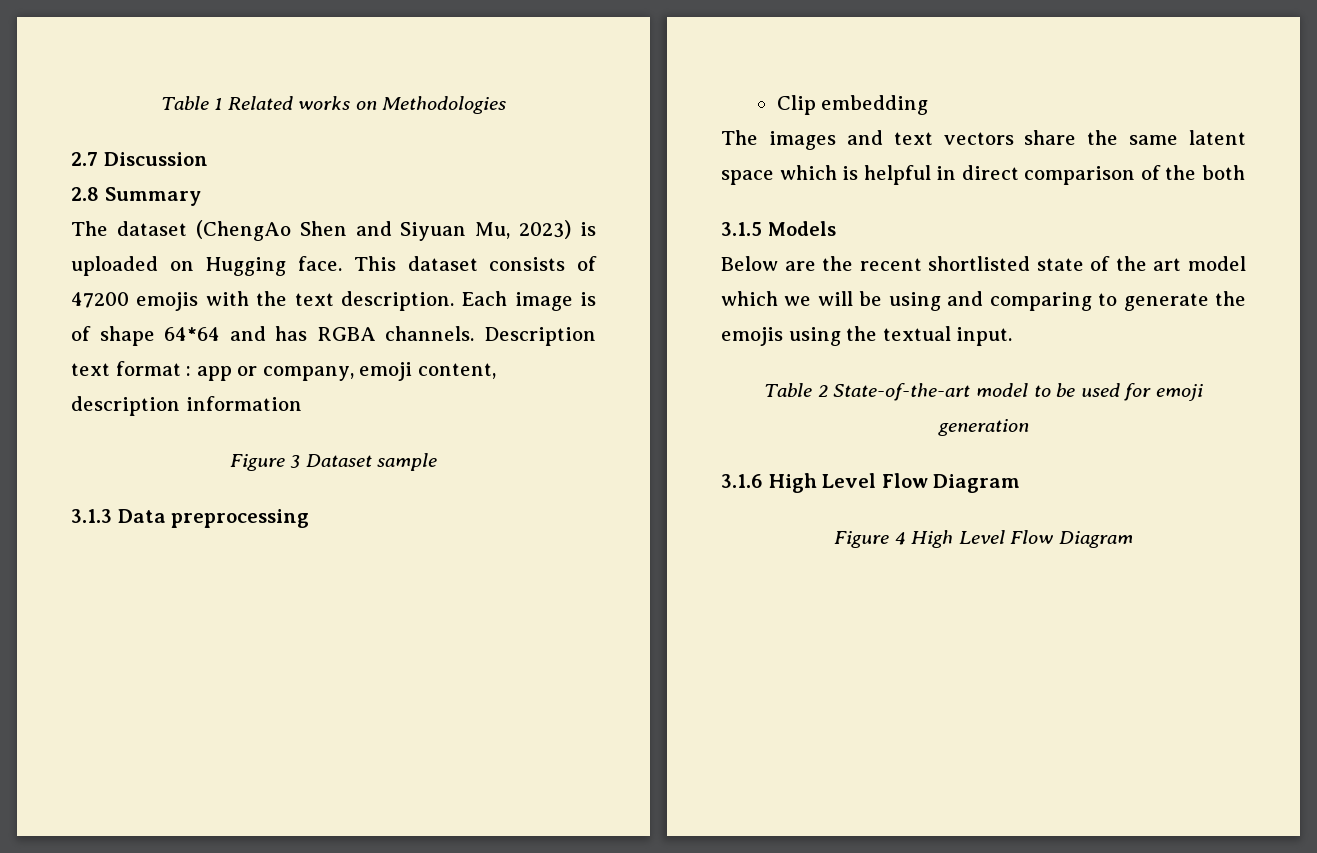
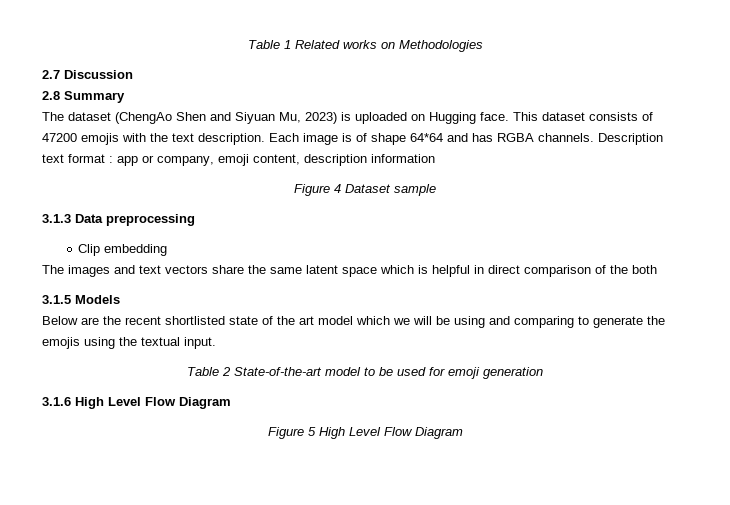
[290,455,301,468] 3 -> [334,184,341,193] 4
[894,532,906,545] 4 -> [307,427,316,436] 5

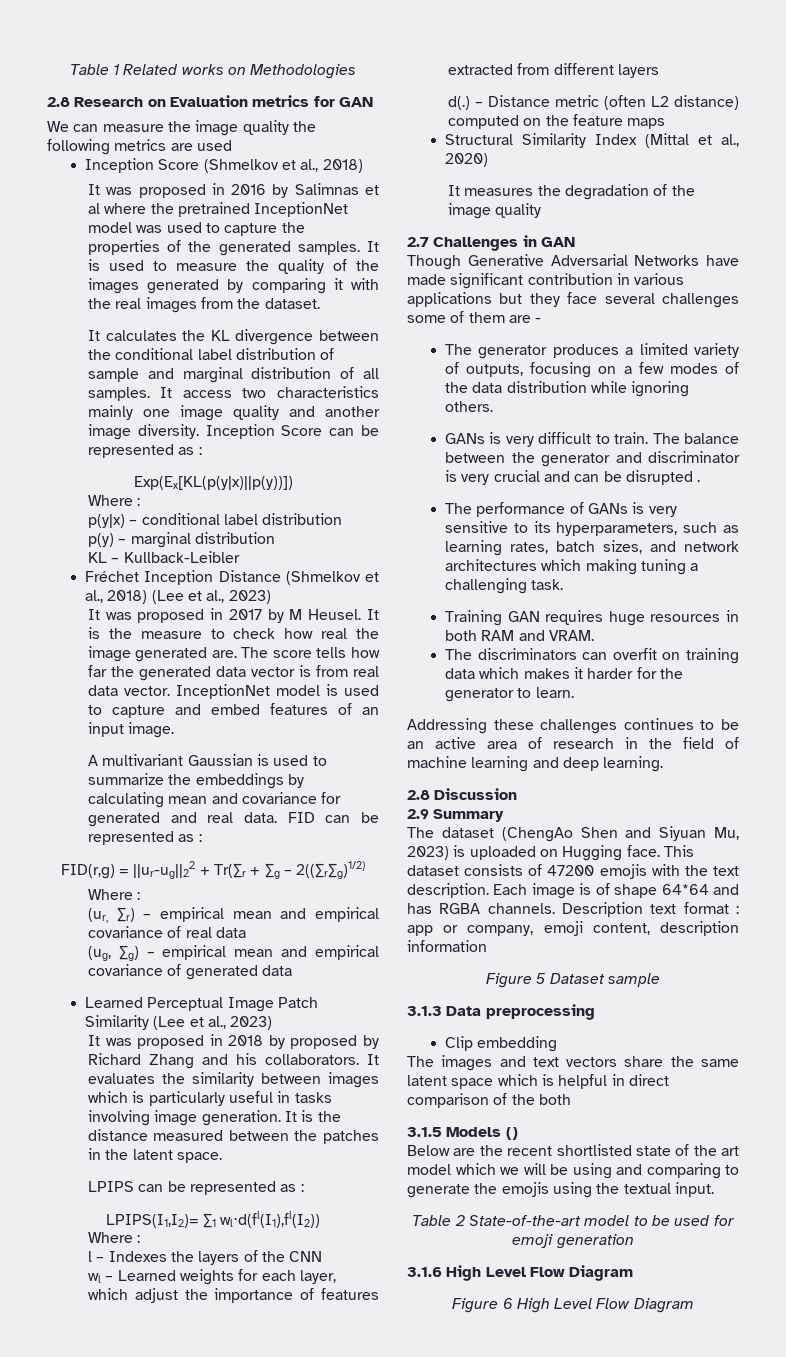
[42,70,60,79] 2.7 -> [47,95,373,107] [47,120,316,136] [47,139,232,155] [85,158,363,173] [87,183,379,198] [87,202,349,217] [87,222,305,236] [87,240,379,256] [87,259,379,274] [87,278,379,294] [87,297,320,313] [87,329,380,345] [87,348,335,360] [87,367,379,383] [87,386,379,401] [87,405,380,421] [87,424,379,440] [87,444,202,458] [133,476,293,490] [87,495,141,506] [87,513,343,528] [87,532,275,548] [87,551,240,563] [85,570,379,585] [85,590,271,604] [87,608,379,623] [87,627,379,639] [87,646,380,662] [87,665,379,681] [87,684,379,699] [87,703,379,718] [87,722,175,738] [87,754,327,766] [87,773,304,789] [87,792,342,808] [87,812,379,827] [87,831,202,845] [60,861,366,879] [87,889,141,900] [87,907,379,923] [87,926,246,938] [87,945,380,961] [87,964,292,980] [85,997,319,1012] [85,1015,273,1030] [87,1034,379,1049] [87,1053,379,1069] [87,1072,379,1088] [87,1091,332,1106] [87,1110,341,1126] [87,1129,379,1144] [87,1148,222,1163] [87,1181,304,1195] [105,1211,321,1228] [87,1232,141,1243] [87,1250,323,1265] [87,1269,336,1285] [87,1288,379,1303] [447,63,659,78] [447,95,739,110] [447,114,666,129] [445,133,739,148] [445,153,489,167] [447,184,695,200] [447,203,542,219] [407,235,575,251] [407,254,739,270] [407,273,685,289] [407,292,739,308] [407,311,542,323] [445,343,739,359] [445,362,739,378] [445,381,690,397] [445,401,494,412] [445,432,739,447] [445,451,740,467] [445,470,701,485] [445,502,677,517] [445,521,739,536] [445,540,739,556] [445,559,699,575] [445,578,564,594] [445,610,739,626] [445,630,595,641] [445,648,739,664] [445,667,683,679] [445,687,574,702] [407,718,739,734] [407,737,739,749] [407,756,664,772] [407,790,430,800] 2.8 Research on Evaluation metrics for GAN // We can measure the image quality the following metrics are used // Inception Score (Shmelkov et al., 2018) // It was proposed in 2016 by Salimnas et al where the pretrained InceptionNet model was used to capture the properties of the generated samples. It is used to measure the quality of the images generated by comparing it with the real images from the dataset. // It calculates the KL divergence between the conditional label distribution of sample and marginal distribution of all samples. It access two characteristics mainly one image quality and another image diversity. Inception Score can be represented as : // Exp(Ex[KL(p(y|x)||p(y))]) // Where : // p(y|x) – conditional label distribution // p(y) – marginal distribution // KL – Kullback-Leibler // Fréchet Inception Distance (Shmelkov et al., 2018) (Lee et al., 2023) // It was proposed in 2017 by M Heusel. It is the measure to check how real the image generated are. The score tells how far the generated data vector is from real data vector. InceptionNet model is used to capture and embed features of an input image. // A multivariant Gaussian is used to summarize the embeddings by calculating mean and covariance for generated and real data. FID can be represented as : // FID(r,g) = ||ur-ug||22 + Tr(∑r + ∑g – 2((∑r∑g)1/2) // Where : // (ur, ∑r) – empirical mean and empirical covariance of real data // (ug, ∑g) – empirical mean and empirical covariance of generated data // Learned Perceptual Image Patch Similarity (Lee et al., 2023) // It was proposed in 2018 by proposed by Richard Zhang and his collaborators. It evaluates the similarity between images which is particularly useful in tasks involving image generation. It is the distance measured between the patches in the latent space. // LPIPS can be represented as : // LPIPS(I1,I2)= ∑1 wl⋅d(fl(I1),fl(I2)) // Where : // l – Indexes the layers of the CNN // wl – Learned weights for each layer, which adjust the importance of features extracted from different layers // d(.) – Distance metric (often L2 distance) computed on the feature maps // Structural Similarity Index (Mittal et al., 2020) // It measures the degradation of the image quality // 2.7 Challenges in GAN // Though Generative Adversarial Networks have made significant contribution in various applications but they face several challenges some of them are - // The generator produces a limited variety of outputs, focusing on a few modes of the data distribution while ignoring others. // GANs is very difficult to train. The balance between the generator and discriminator is very crucial and can be disrupted . // The performance of GANs is very sensitive to its hyperparameters, such as learning rates, batch sizes, and network architectures which making tuning a challenging task. // Training GAN requires huge resources in both RAM and VRAM. // The discriminators can overfit on training data which makes it harder for the generator to learn. // Addressing these challenges continues to be an active area of research in the field of machine learning and deep learning. // 2.8
[42,91,60,100] 2.8 -> [407,809,429,819] 2.9
[334,184,341,193] 4 -> [536,973,546,984] 5
(120, 299) none -> [505,1127,518,1140] ()
[307,427,316,436] 5 -> [502,1298,513,1309] 6

